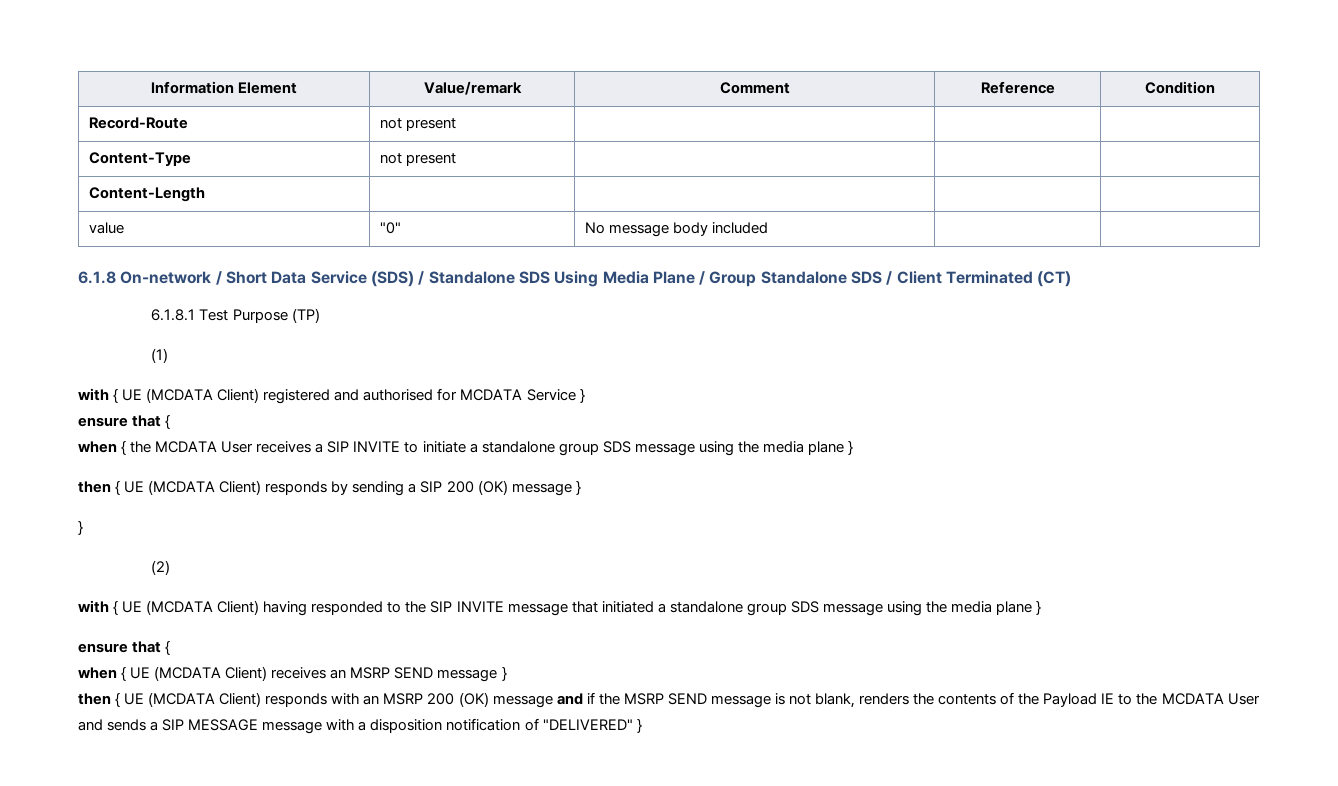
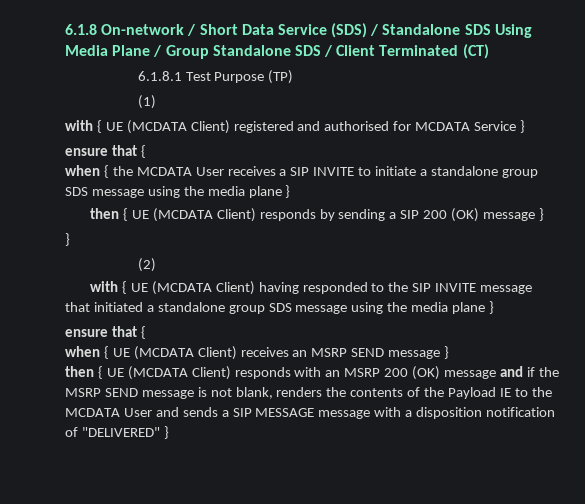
[150,81,298,94] [423,81,522,95] [719,82,790,94] [980,81,1055,94] [1145,81,1215,94] [88,117,188,129] [379,118,456,131] [88,152,191,166] [379,153,456,166] [88,187,205,202] [88,222,124,234] [379,222,401,234] [584,222,768,237] Information Element | Value/remark | Comment | Reference | Condition // Record-Route | not present | | | // Content-Type | not present | | | // Content-Length | | | | // value | "0" | No message body included | | // -> (65, 29) none

